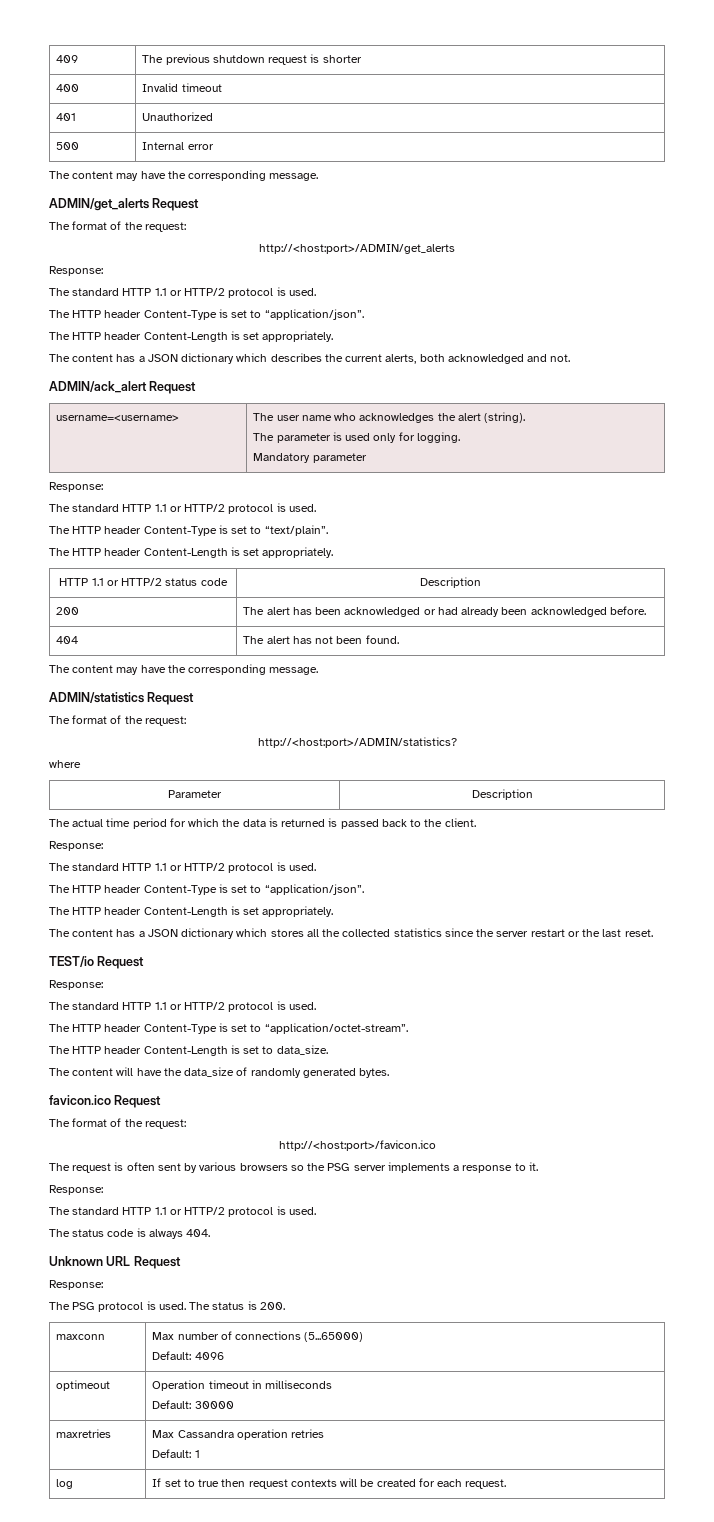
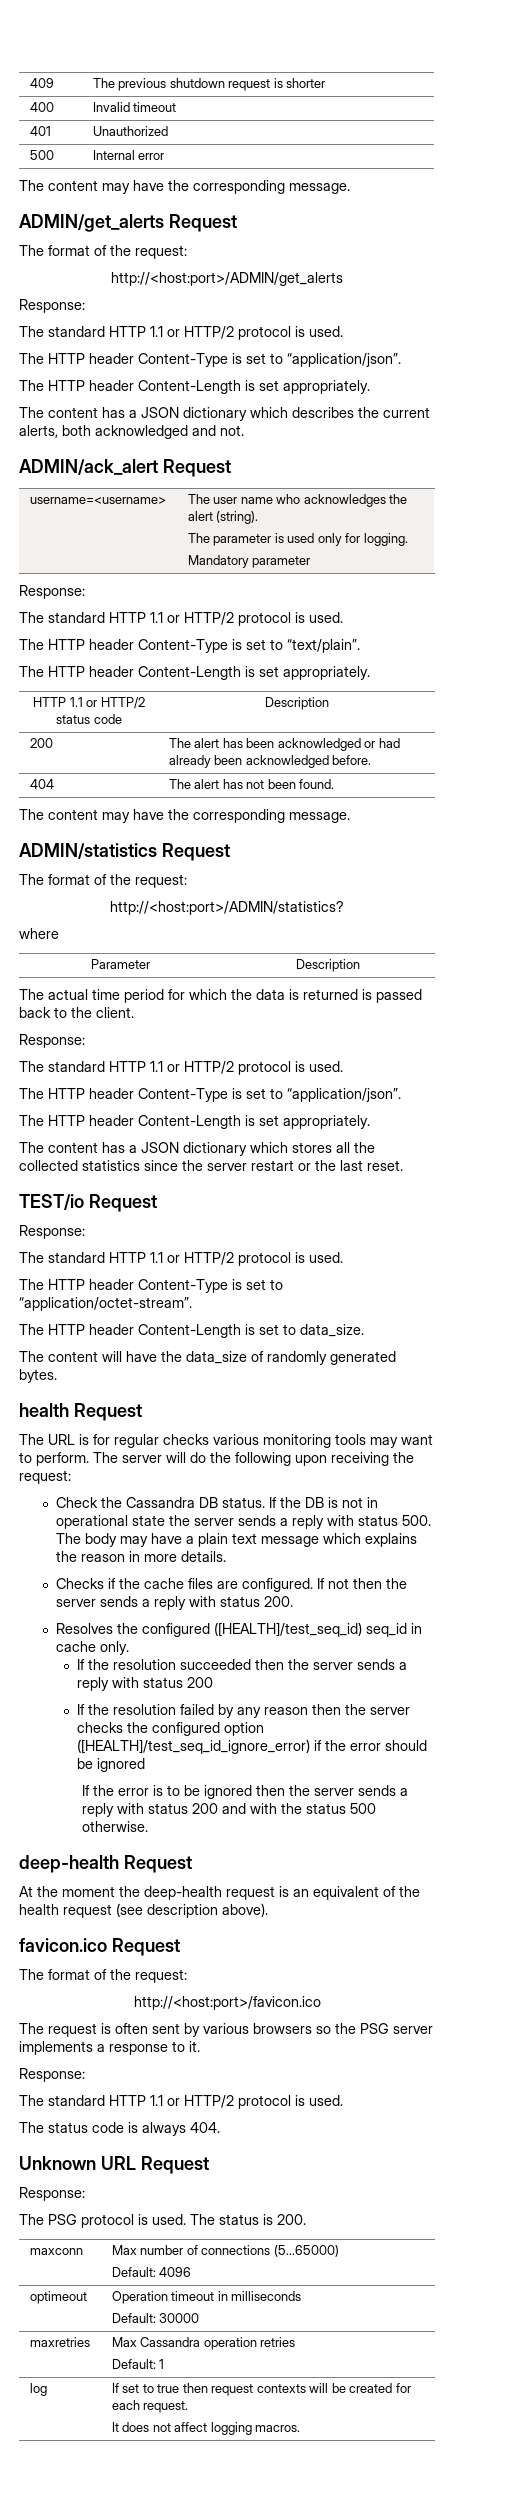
(390, 1073) none -> [19,1403,142,1421] [19,1434,433,1448] [19,1452,414,1466] [19,1470,71,1484] [55,1497,378,1508] [55,1515,431,1529] [55,1533,417,1547] [55,1551,226,1562] [55,1578,407,1592] [55,1596,293,1610] [55,1622,422,1637] [55,1641,129,1655] [76,1659,407,1670] [76,1677,213,1691] [76,1704,410,1718] [76,1722,264,1736] [76,1739,427,1754] [76,1758,145,1772] [81,1785,408,1799] [81,1803,376,1817] [81,1821,148,1832] [19,1855,192,1873] [19,1886,420,1900] [19,1903,268,1918] // health Request // The URL is for regular checks various monitoring tools may want to perform. The server will do the following upon receiving the request: // Check the Cassandra DB status. If the DB is not in operational state the server sends a reply with status 500. The body may have a plain text message which explains the reason in more details. // Checks if the cache files are configured. If not then the server sends a reply with status 200. // Resolves the configured ([HEALTH]/test_seq_id) seq_id in cache only. // If the resolution succeeded then the server sends a reply with status 200 // If the resolution failed by any reason then the server checks the configured option ([HEALTH]/test_seq_id_ignore_error) if the error should be ignored // If the error is to be ignored then the server sends a reply with status 200 and with the status 500 otherwise. // deep-health Request // At the moment the deep-health request is an equivalent of the health request (see description above).
(507, 1484) none -> [111,2422,301,2435] // It does not affect logging macros.

